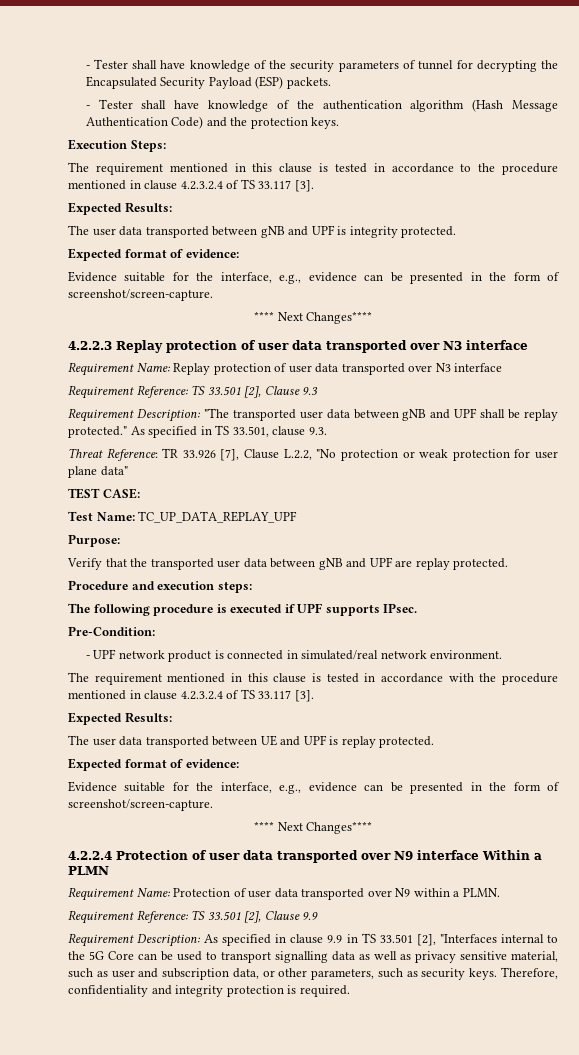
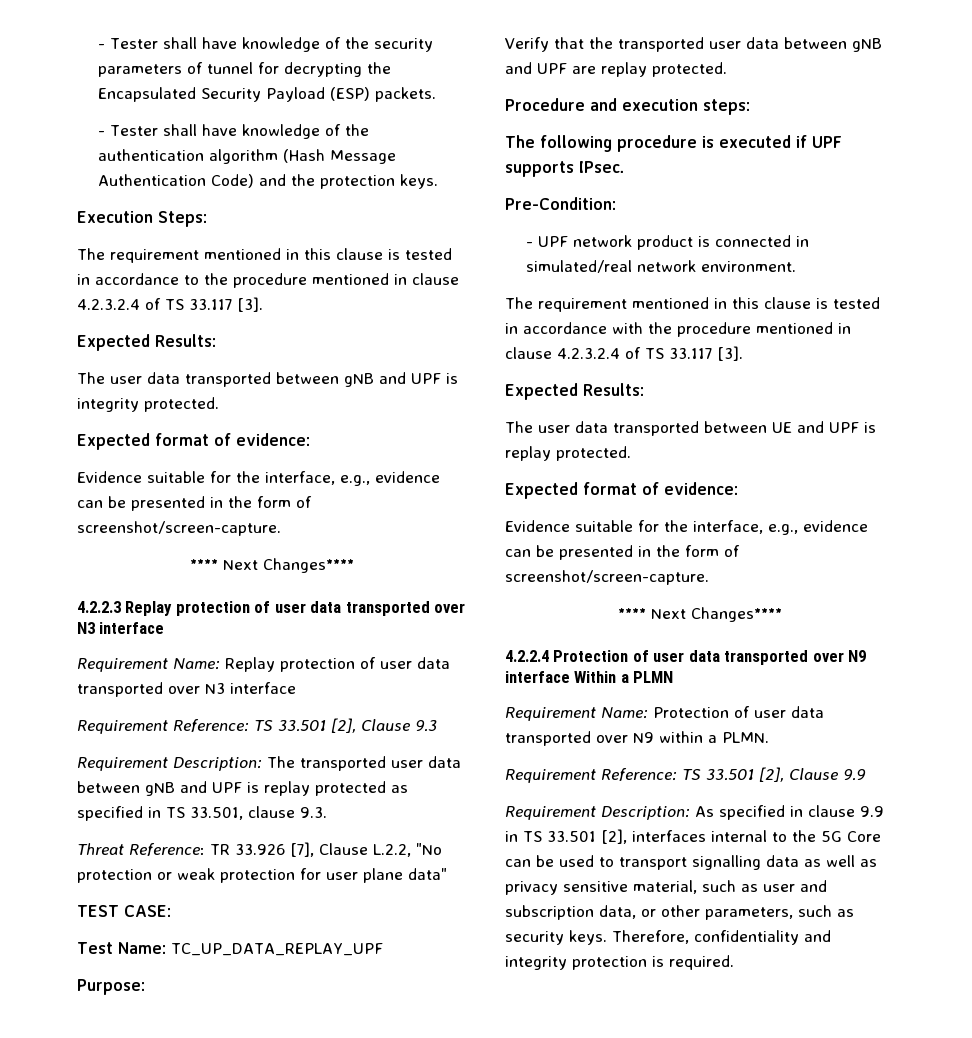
[203,408,559,421] [68,426,145,438] "The transported user data between gNB and UPF shall be replay protected." As -> [267,756,461,771] [77,781,408,796] The transported user data between gNB and UPF is replay protected as
[439,934,497,943] "Interfaces -> [632,830,706,842] interfaces

